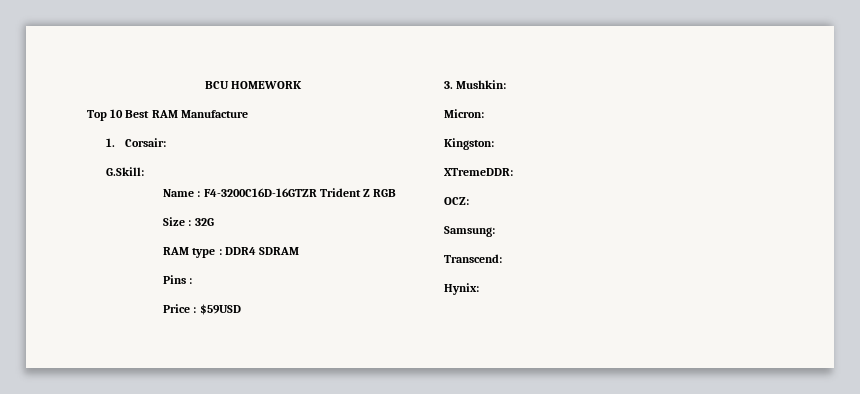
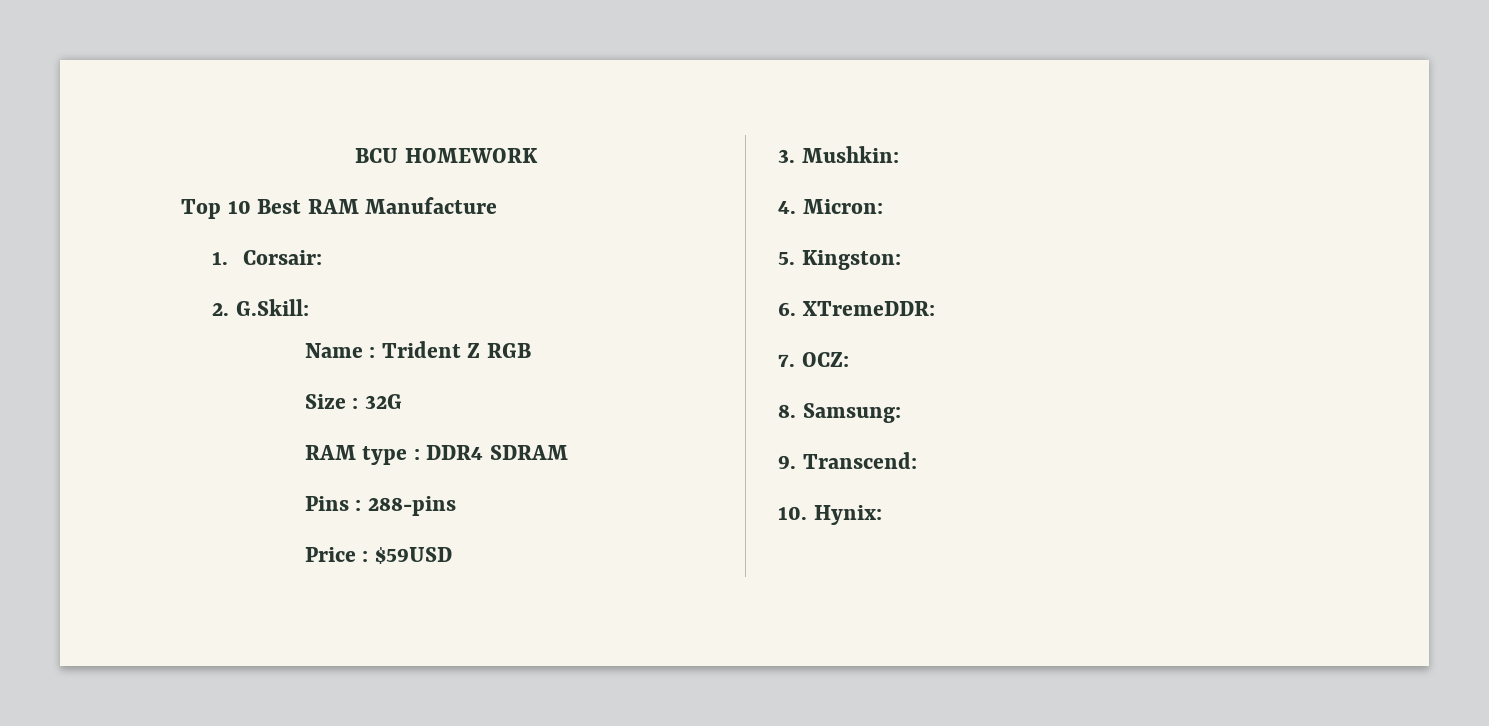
(167, 142) none -> [211,303,229,316] 2.
[203,188,317,197] F4-3200C16D-16GTZR -> (376, 352) none
(193, 281) none -> [367,496,456,516] 288-pins
(507, 84) none -> [778,201,796,214] 4.
(484, 113) none -> [778,252,795,265] 5.
(494, 144) none -> [778,302,796,316] 6.
(513, 172) none -> [778,354,795,367] 7.
(469, 201) none -> [778,404,796,418] 8.
(495, 231) none -> [778,455,796,469] 9.
(502, 258) none -> [778,506,807,520] 10.

